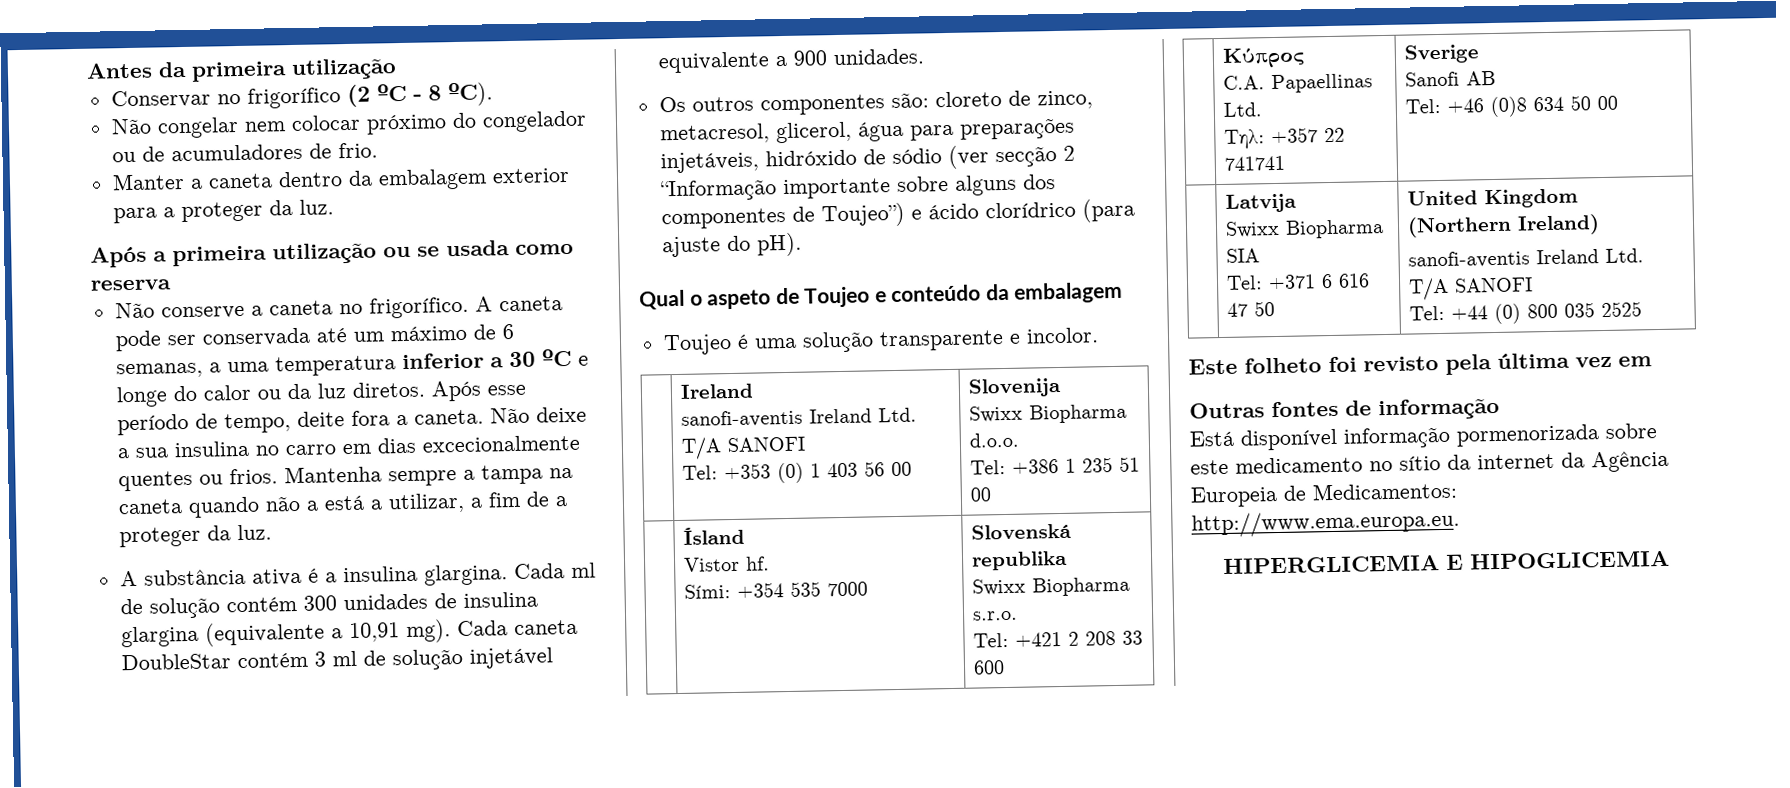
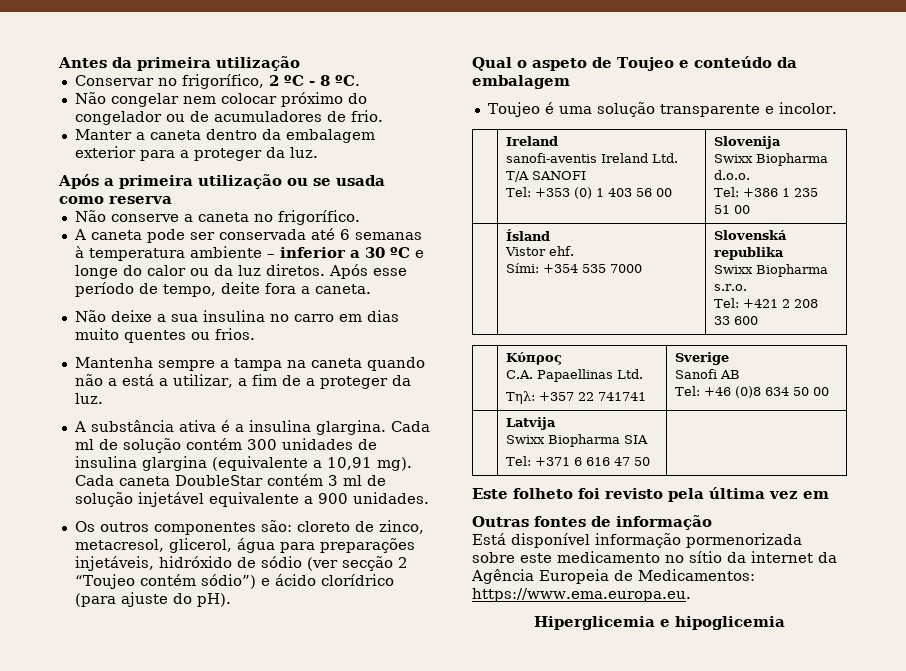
[246,84,371,109] frigorífico (2 -> [181,74,279,89] frigorífico, 2
[447,82,493,107] ºC). -> [334,75,360,86] ºC.
(469, 307) none -> (360, 217) //
[352,323,514,342] [115,355,396,379] um máximo de 6 semanas, a uma temperatura -> [339,229,422,240] [74,246,275,261] 6 semanas à temperatura ambiente –
(484, 417) none -> (371, 289) //
[421,434,580,453] excecionalmente -> [74,328,119,340] muito
(278, 476) none -> (255, 334) //
[659,174,1056,202] [660,202,905,230] “Informação importante sobre alguns dos componentes de Toujeo”) -> [74,574,256,589] “Toujeo contém sódio”)
[744,556,770,571] hf. -> [549,246,575,256] ehf.
[1406,188,1578,209] [1406,214,1600,238] [1407,248,1644,269] [1407,277,1533,301] [1408,301,1642,325] United Kingdom (Northern Ireland) // sanofi-aventis Ireland Ltd. T/A SANOFI // Tel: +44 (0) 800 035 2525 -> (651, 461) none
[1191,508,1460,538] [1223,550,1670,575] http://www.ema.europa.eu. // HIPERGLICEMIA E HIPOGLICEMIA -> [472,588,691,602] [534,616,785,630] https://www.ema.europa.eu. // Hiperglicemia e hipoglicemia

